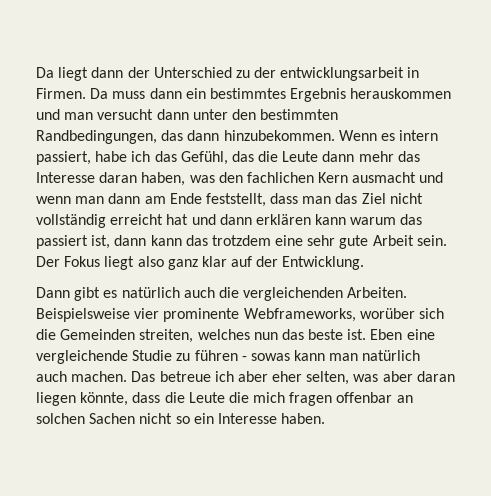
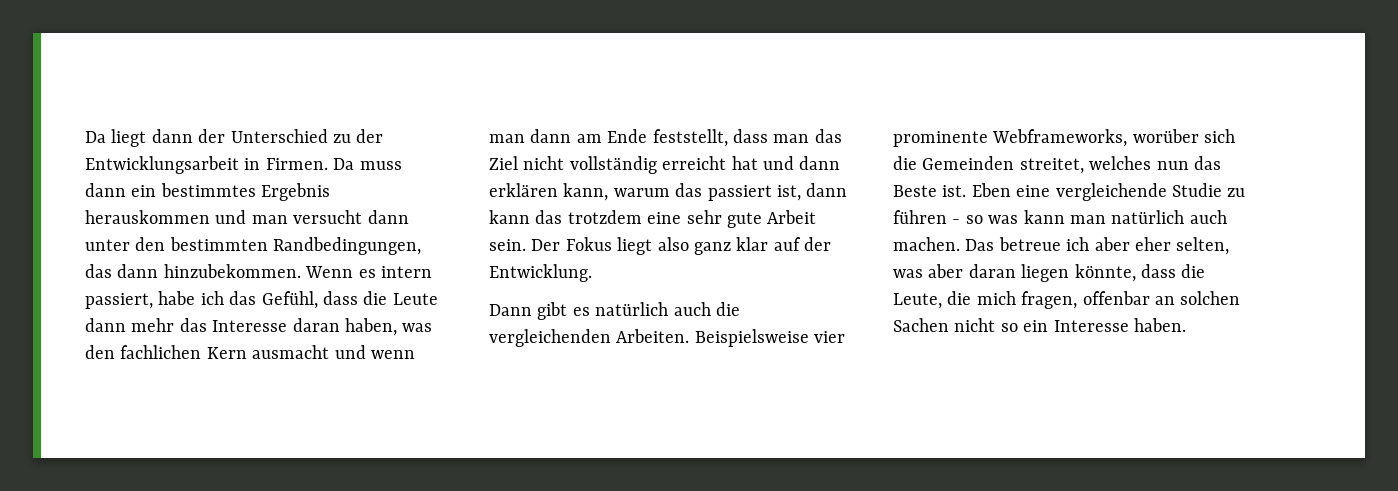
[280,67,405,81] entwicklungsarbeit -> [85,156,239,174] Entwicklungsarbeit
[231,151,254,162] das -> [323,291,358,305] dass
[315,214,347,225] kann -> [563,183,609,201] kann,
[139,329,194,343] streiten, -> [1019,158,1084,174] streitet,
[308,329,344,340] beste -> [893,185,937,197] Beste
[250,353,290,361] sowas -> [965,215,1019,224] so was
[188,392,225,403] Leute -> [893,293,942,309] Leute,
[289,392,333,406] fragen -> [1021,291,1078,309] fragen,

